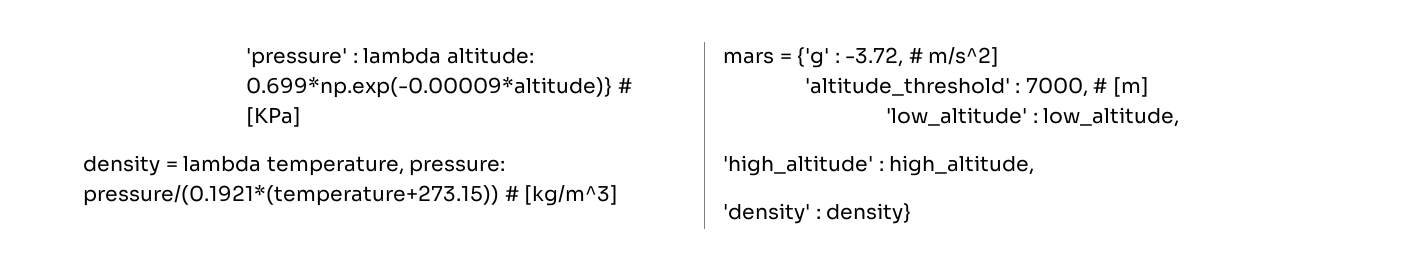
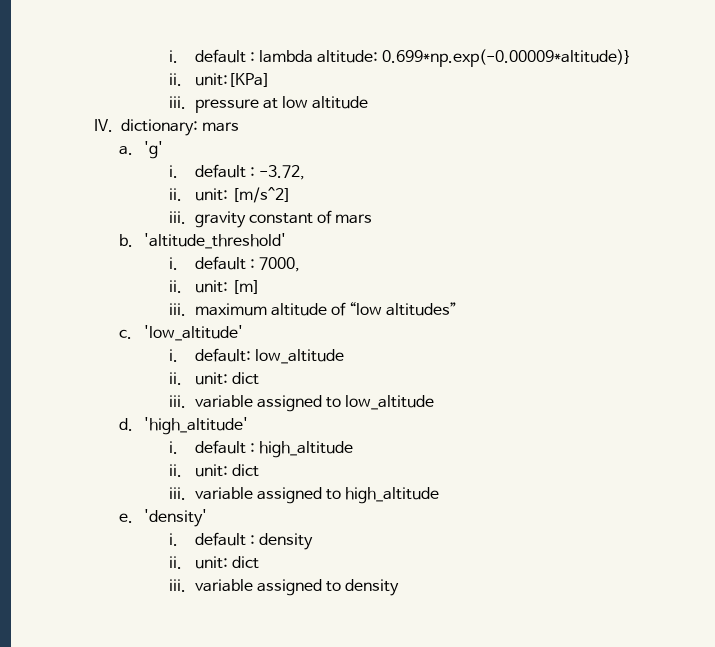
[246,48,348,68] 'pressure' -> [169,49,246,63] i. default
[617,78,632,93] [246,107,302,127] [83,155,506,176] [83,185,619,206] [723,47,1000,68] # [KPa] // density = lambda temperature, pressure: pressure/(0.1921*(temperature+273.15)) # [kg/m^3] // mars = {'g' : -3.72, # m/s^2] // -> [169,73,270,87] [169,96,369,113] [94,119,240,136] [119,141,164,159] [169,164,305,180] [169,187,291,203] [169,210,373,228] [119,234,134,247] // ii. unit:[KPa] // iii. pressure at low altitude // IV. dictionary: mars // a. 'g' // i. default : -3.72, // ii. unit: [m/s^2] // iii. gravity constant of mars // b.
(1010, 86) none -> [169,256,246,270] // i. default
[1093,78,1108,93] # -> [169,280,228,293] // ii. unit:
[886,107,1180,127] [723,155,1035,176] [723,203,912,224] 'low_altitude' : low_altitude, // 'high_altitude' : high_altitude, // 'density' : density} -> [169,302,458,316] [119,325,244,341] [169,348,344,364] [169,372,259,385] [169,395,435,412] [119,417,249,435] [169,440,353,458] [169,464,259,477] [169,487,440,504] [119,509,208,527] [169,532,313,550] [169,556,259,569] [169,579,400,596] iii. maximum altitude of “low altitudes” // c. 'low_altitude' // i. default: low_altitude // ii. unit: dict // iii. variable assigned to low_altitude // d. 'high_altitude' // i. default : high_altitude // ii. unit: dict // iii. variable assigned to high_altitude // e. 'density' // i. default : density // ii. unit: dict // iii. variable assigned to density

